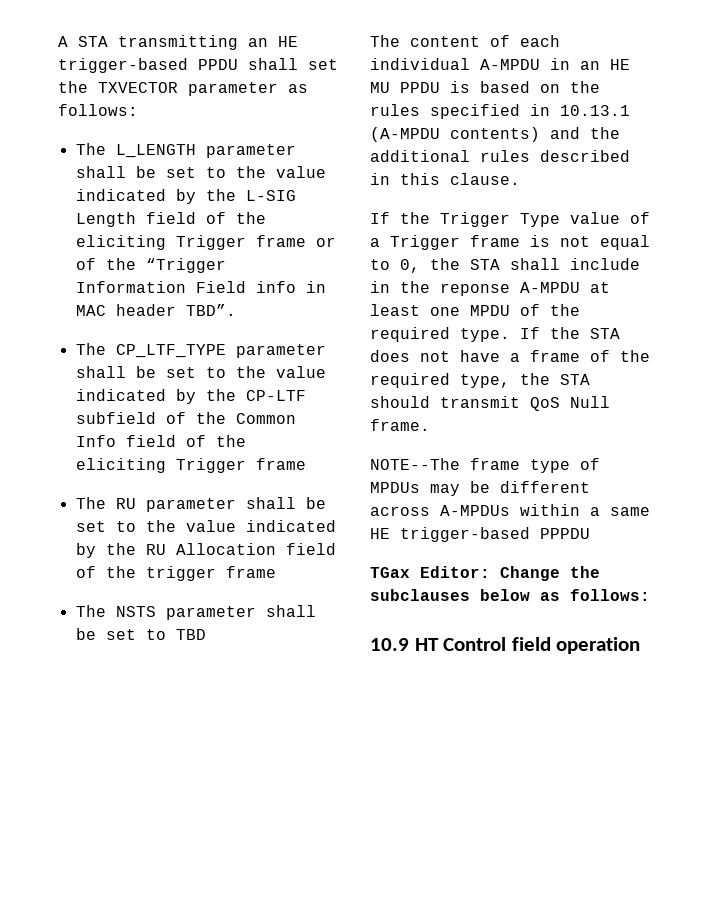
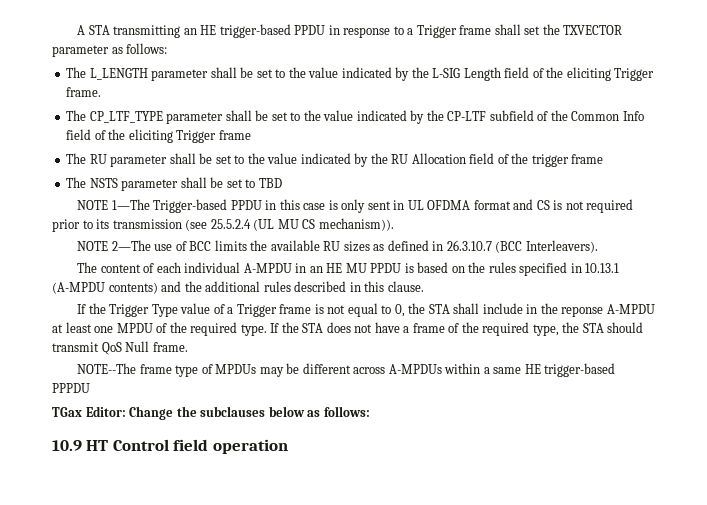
(238, 64) none -> [328,25,492,38] in response to a Trigger frame
[255,235,336,247] [75,258,226,273] [75,281,326,293] [75,304,236,316] frame or of the “Trigger Information Field info in MAC header TBD”. -> [66,87,102,97] frame.
(206, 634) none -> [77,199,634,213] [52,218,394,232] [77,240,598,253] // NOTE 1—The Trigger-based PPDU in this case is only sent in UL OFDMA format and CS is not required prior to its transmission (see 25.5.2.4 (UL MU CS mechanism)). // NOTE 2—The use of BCC limits the available RU sizes as defined in 26.3.10.7 (BCC Interleavers).

